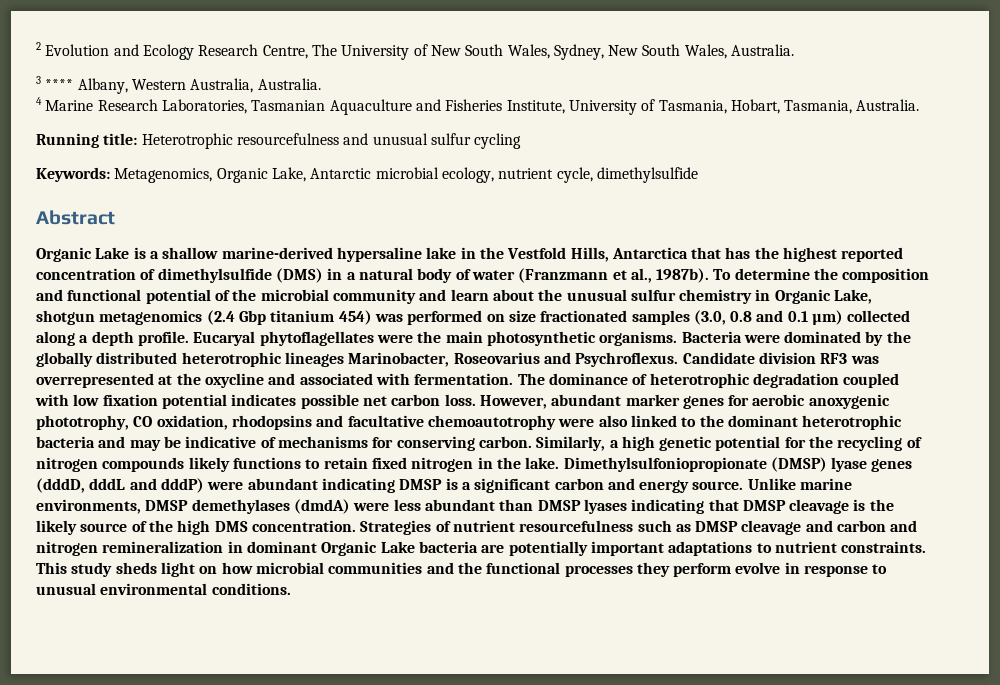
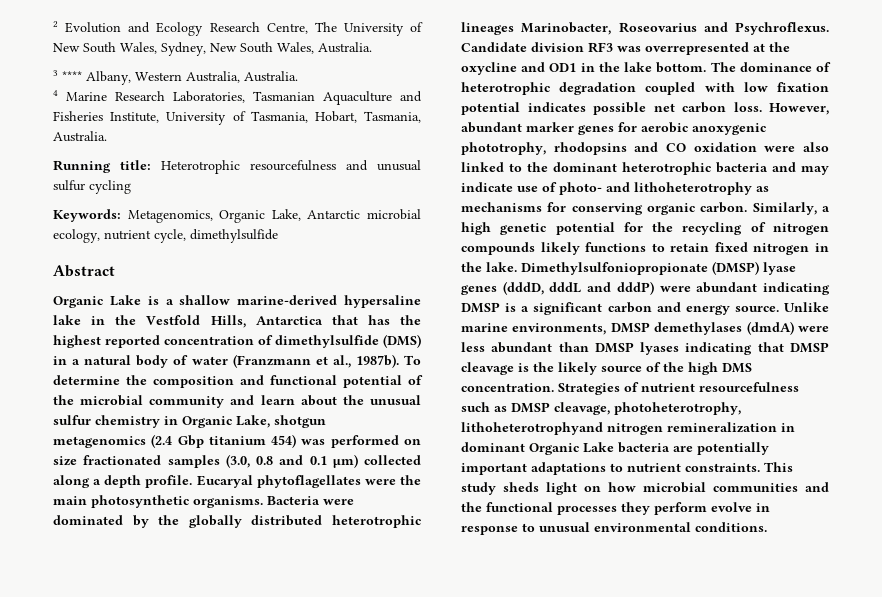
[299,373,514,385] associated with fermentation. -> [549,62,707,73] OD1 in the lake bottom.
[133,415,556,430] CO oxidation, rhodopsins and facultative chemoautotrophy -> [553,142,757,155] rhodopsins and CO oxidation
[163,436,276,448] be indicative of -> [461,182,769,195] indicate use of photo- and lithoheterotrophy as
(475, 443) none -> [647,203,695,215] organic
[741,520,918,535] cleavage and carbon and -> [554,402,741,415] [461,422,603,435] cleavage, photoheterotrophy, lithoheterotrophyand

